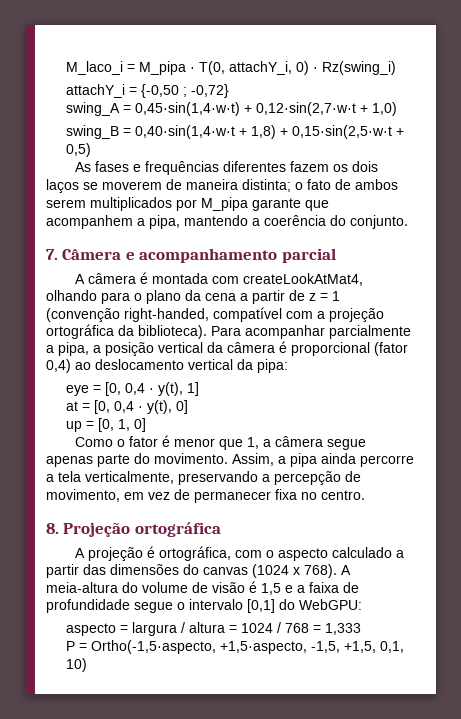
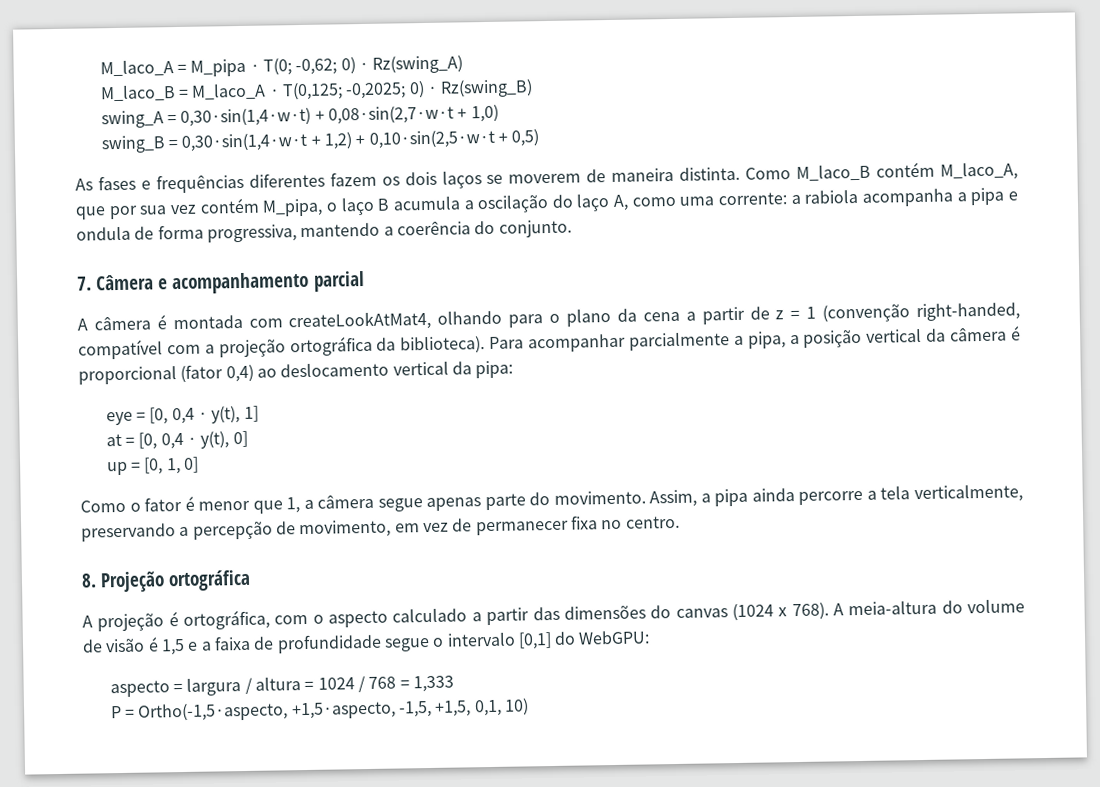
[65,61,123,75] M_laco_i -> [99,60,174,77] M_laco_A
[198,61,396,75] [65,84,229,98] T(0, attachY_i, 0) · Rz(swing_i) // attachY_i = {-0,50 ; -0,72} -> [263,55,464,76] [99,79,534,102] T(0; -0,62; 0) · Rz(swing_A) // M_laco_B = M_laco_A · T(0,125; -0,2025; 0) · Rz(swing_B)
[134,102,356,116] 0,45·sin(1,4·w·t) + 0,12·sin(2,7·w·t -> [180,105,455,127] 0,30·sin(1,4·w·t) + 0,08·sin(2,7·w·t
[134,125,392,139] 0,40·sin(1,4·w·t + 1,8) + 0,15·sin(2,5·w·t -> [181,129,495,152] 0,30·sin(1,4·w·t + 1,2) + 0,10·sin(2,5·w·t
[242,179,398,192] [46,197,329,211] [46,215,180,229] distinta; o fato de ambos serem multiplicados por M_pipa garante que acompanhem a pipa, -> [679,161,1019,181] [75,187,1019,220] [76,224,297,243] distinta. Como M_laco_B contém M_laco_A, que por sua vez contém M_pipa, o laço B acumula a oscilação do laço A, como uma corrente: a rabiola acompanha a pipa e ondula de forma progressiva,

